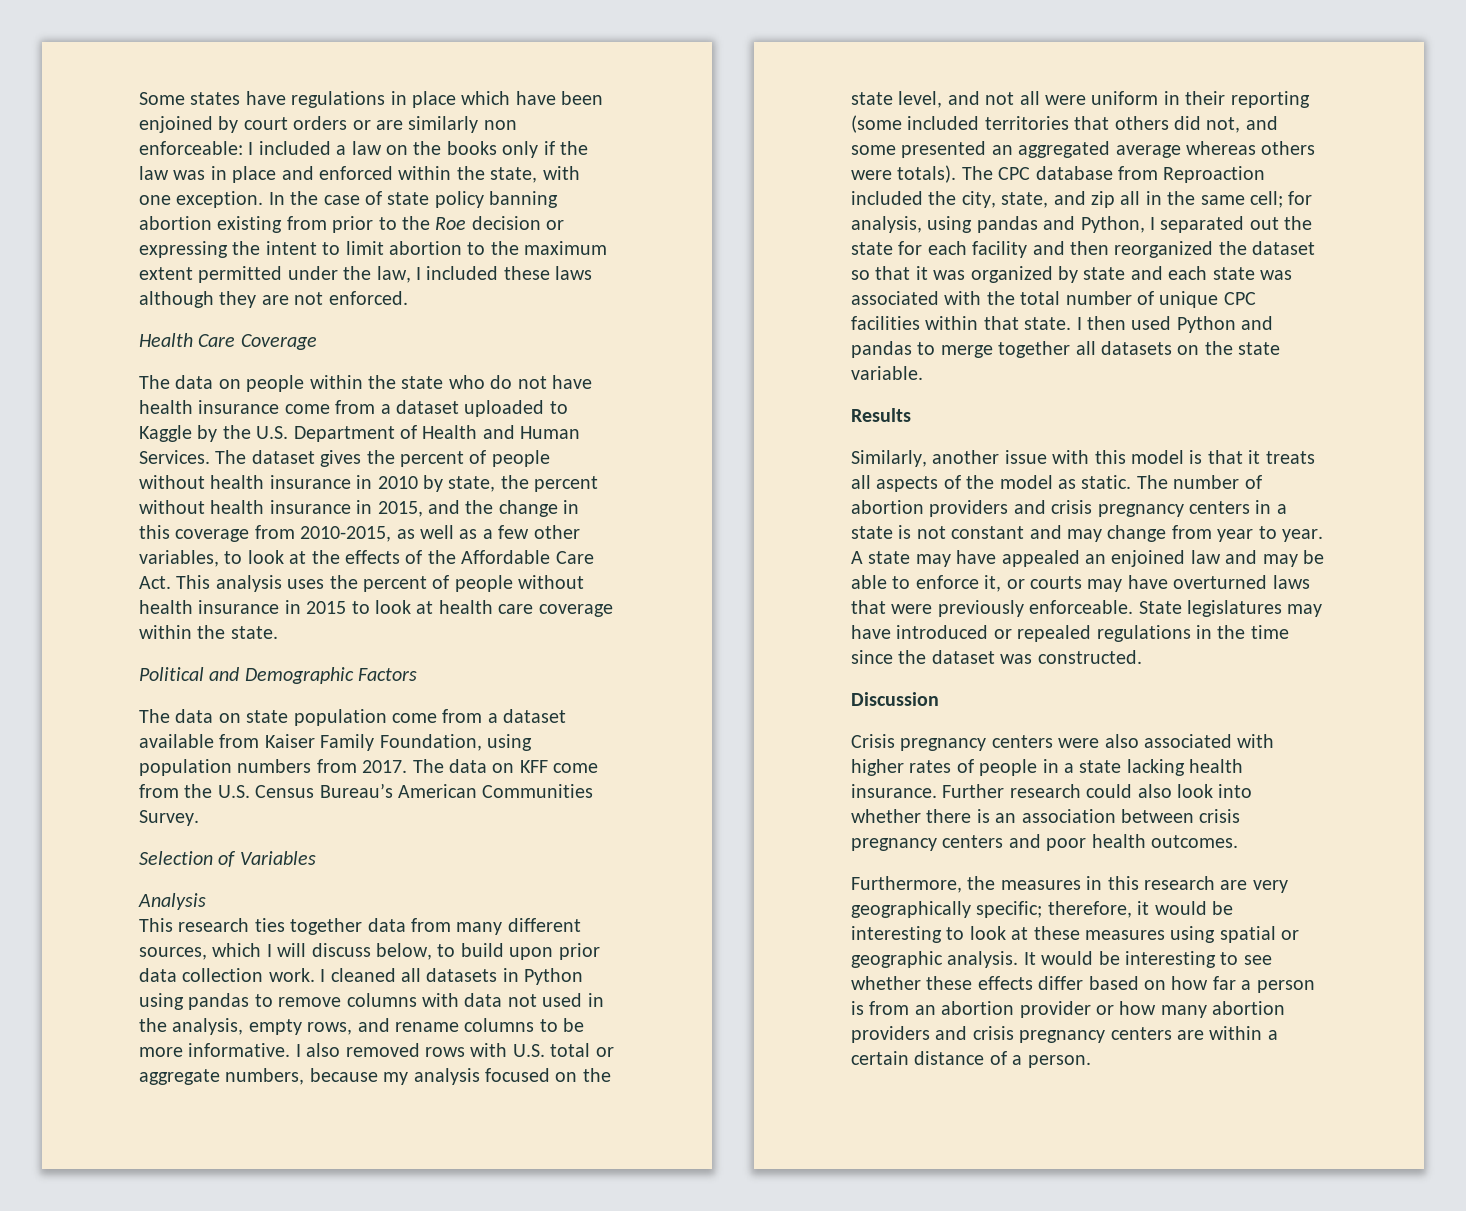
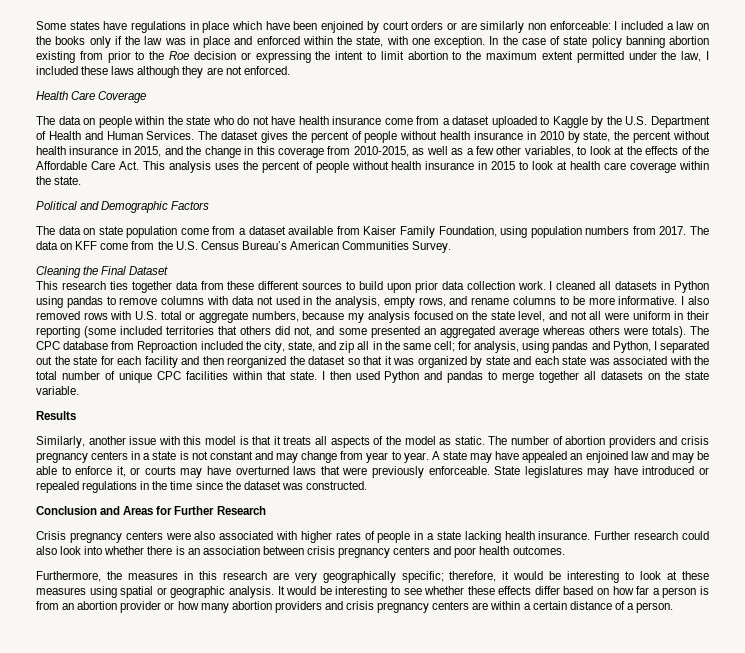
[139,851,316,867] [138,893,206,910] Selection of Variables // Analysis -> [36,266,169,278] Cleaning the Final Dataset
[456,918,581,935] [139,943,432,960] many different sources, which I will discuss below, -> [227,281,343,290] these different sources
[851,692,939,706] Discussion -> [36,506,266,515] Conclusion and Areas for Further Research

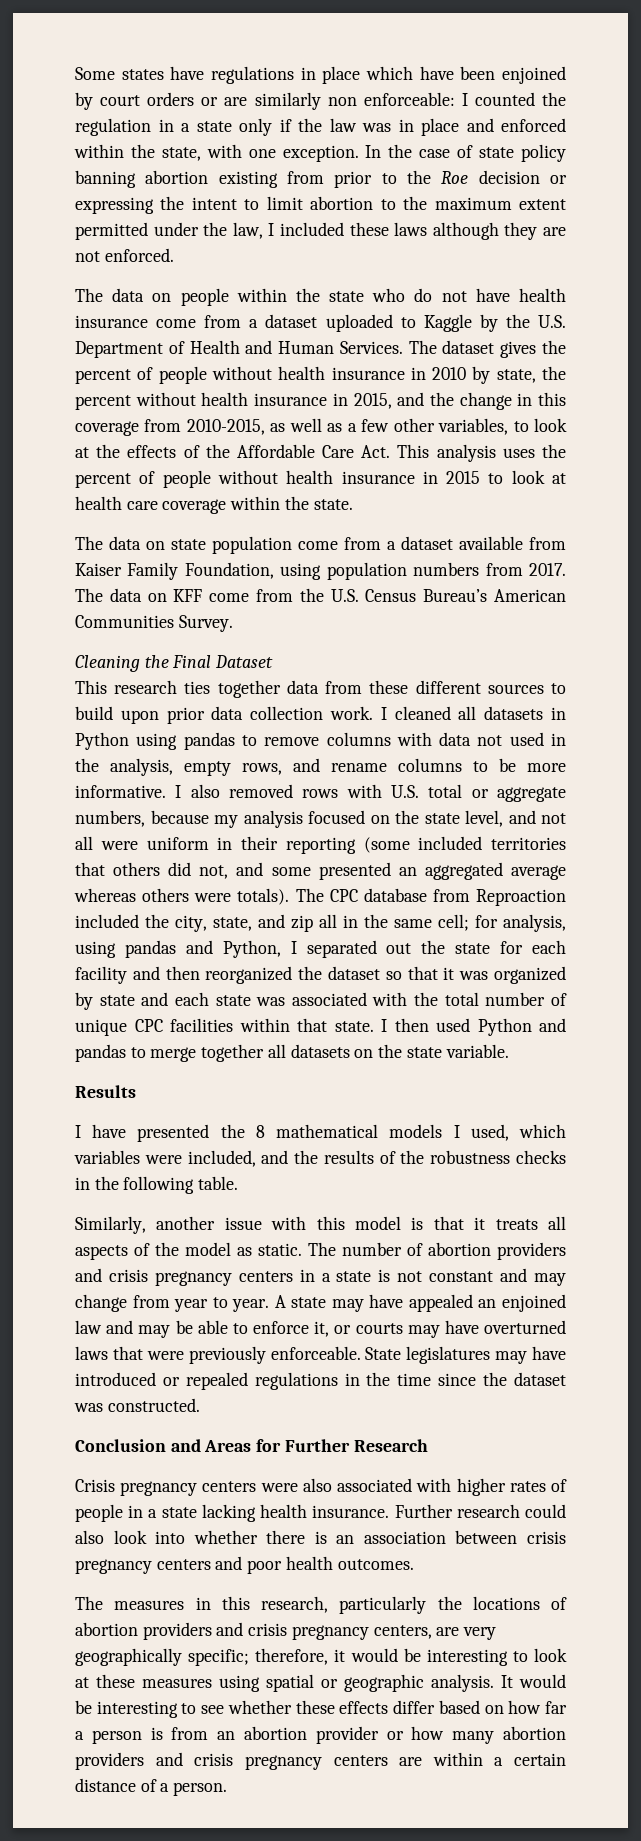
[620,21,709,30] [36,36,86,45] included a law on the books -> [474,92,566,106] [75,118,232,136] counted the regulation in a state
[36,91,147,103] // Health Care Coverage -> (174, 255) none
[36,201,210,213] // Political and Demographic Factors -> (353, 504) none
(76, 415) none -> [75,1124,566,1142] [74,1150,566,1167] [75,1176,239,1194] // I have presented the 8 mathematical models I used, which variables were included, and the results of the robustness checks in the following table.
[36,571,122,582] Furthermore, the -> [75,1596,103,1610] The
[222,571,267,580] research -> [261,1596,567,1614] [75,1622,432,1640] research, particularly the locations of abortion providers and crisis pregnancy centers,

